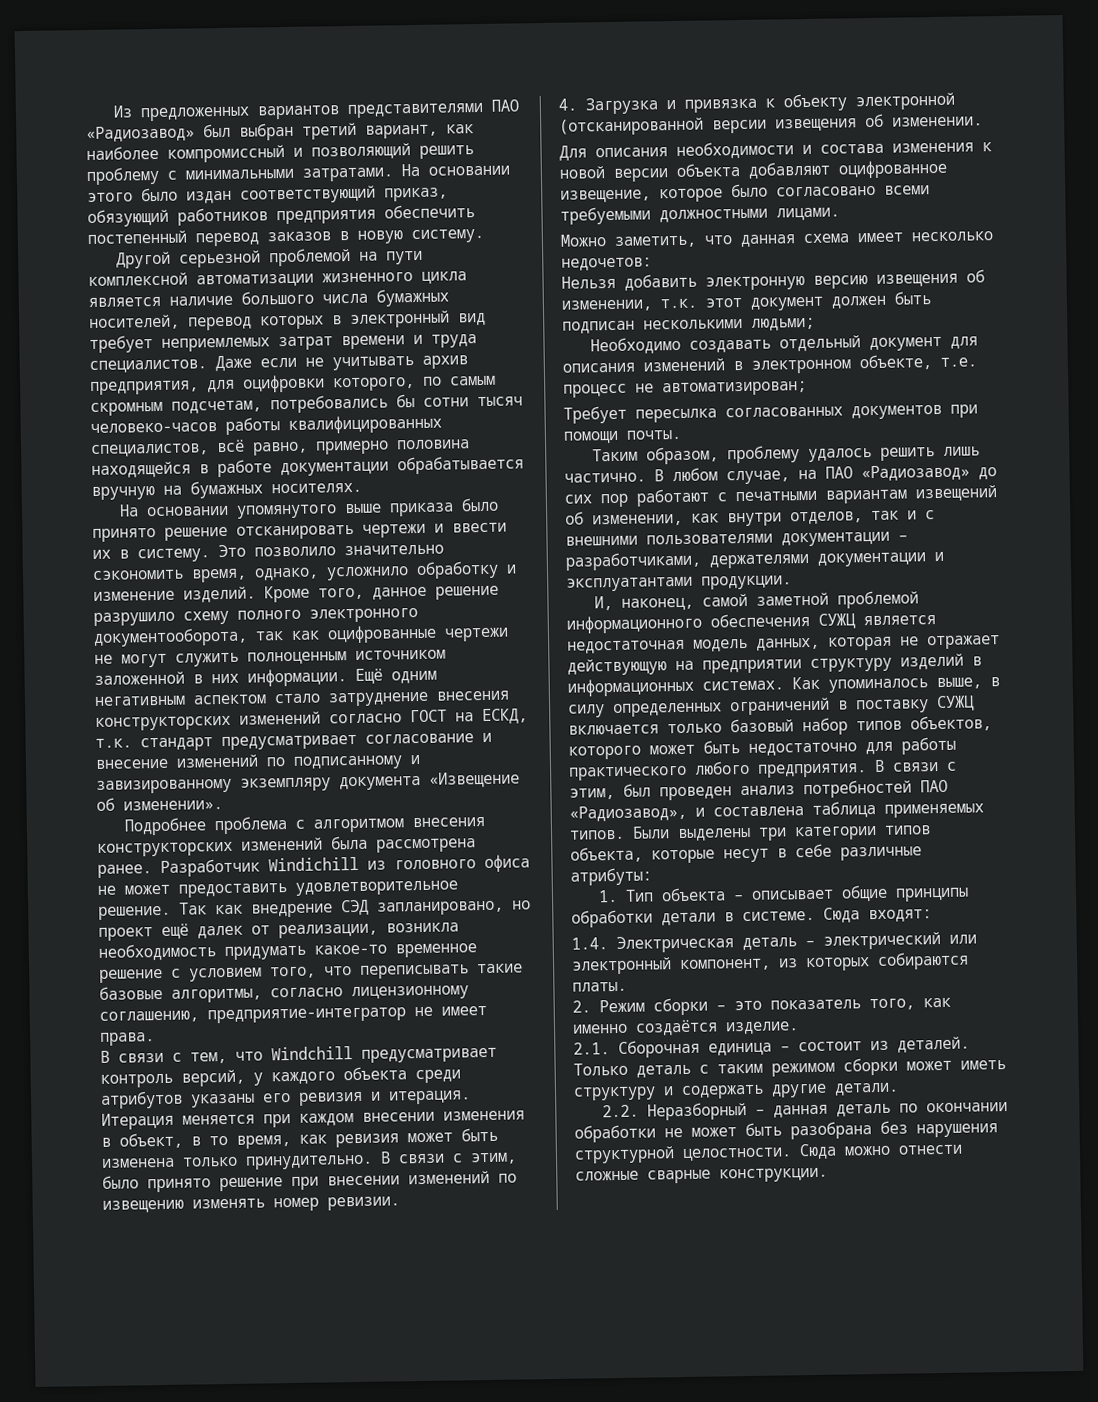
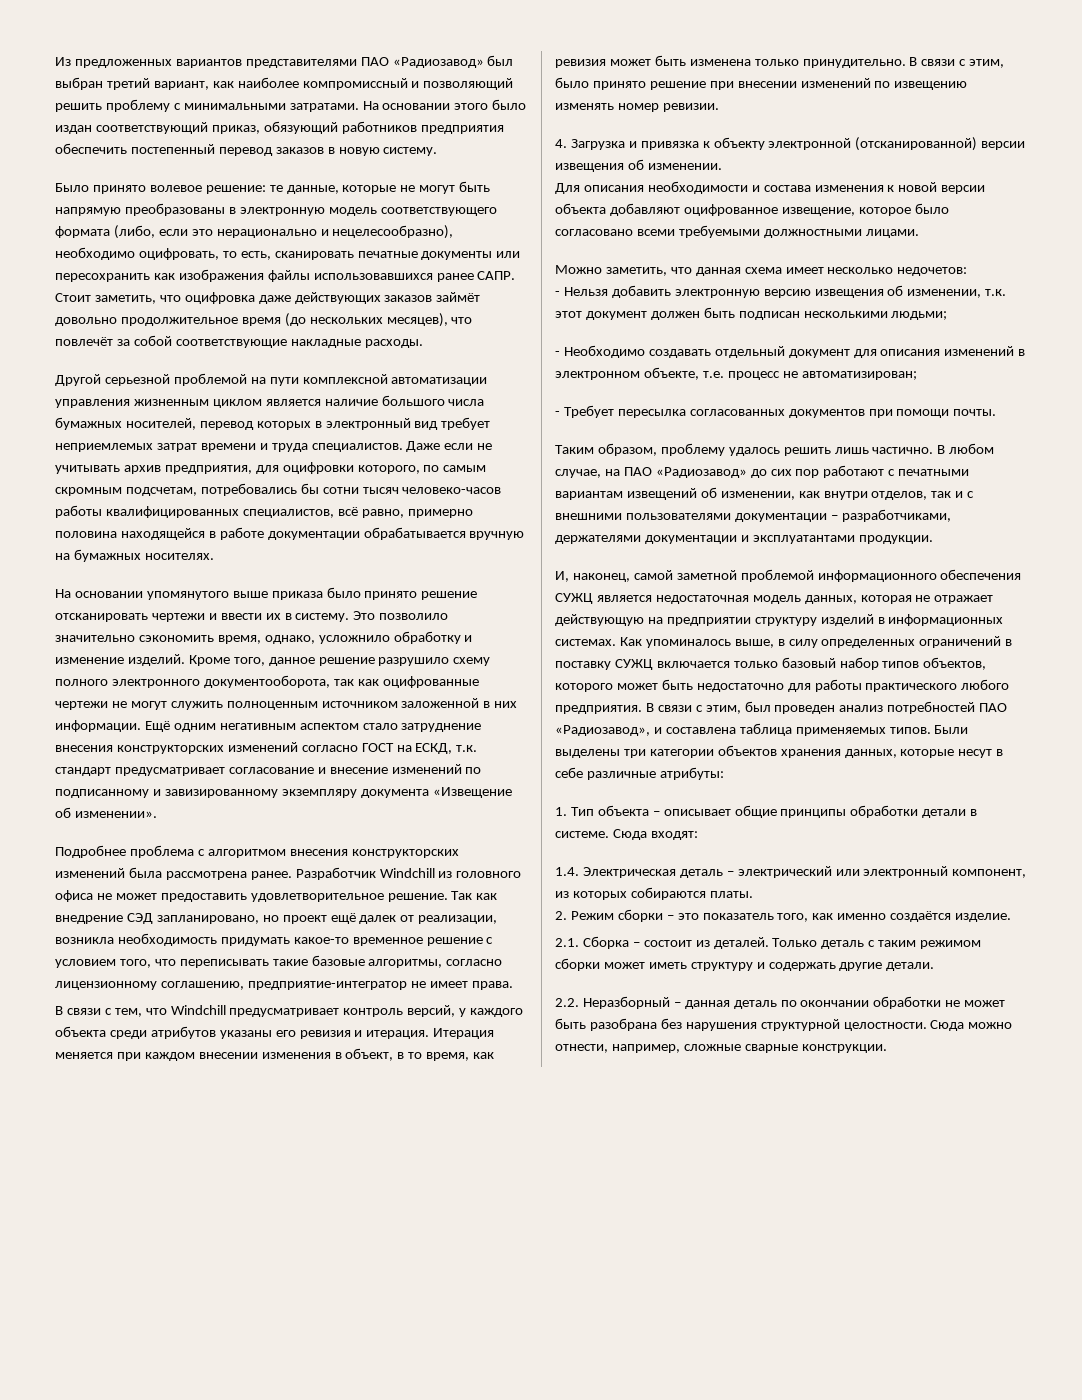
(484, 236) none -> [55,181,491,194] [55,203,497,216] [55,225,454,239] [55,247,521,260] [55,269,516,282] [55,292,481,304] [55,313,473,327] [55,335,423,348] // Было принято волевое решение: те данные, которые не могут быть напрямую преобразованы в электронную модель соответствующего формата (либо, если это нерационально и нецелесообразно), необходимо оцифровать, то есть, сканировать печатные документы или пересохранить как изображения файлы использовавшихся ранее САПР. Стоит заметить, что оцифровка даже действующих заказов займёт довольно продолжительное время (до нескольких месяцев), что повлечёт за собой соответствующие накладные расходы.
[322,271,467,284] жизненного цикла -> [55,399,262,408] управления жизненным циклом
[268,856,359,872] Windichill -> [379,868,435,878] Windchill
[559,117,704,136] (отсканированной -> [855,137,978,151] (отсканированной)
(652, 264) none -> [555,291,560,296] -
(815, 324) none -> [555,351,560,356] -
(807, 389) none -> [555,411,560,416] -
[884,825,931,835] [570,846,643,863] типов объекта, -> [717,745,897,758] объектов хранения данных,
[618,1039,772,1058] Сборочная единица -> [582,936,629,949] Сборка
[898,1144,963,1155] отнести -> [555,1044,680,1053] отнести, например,

